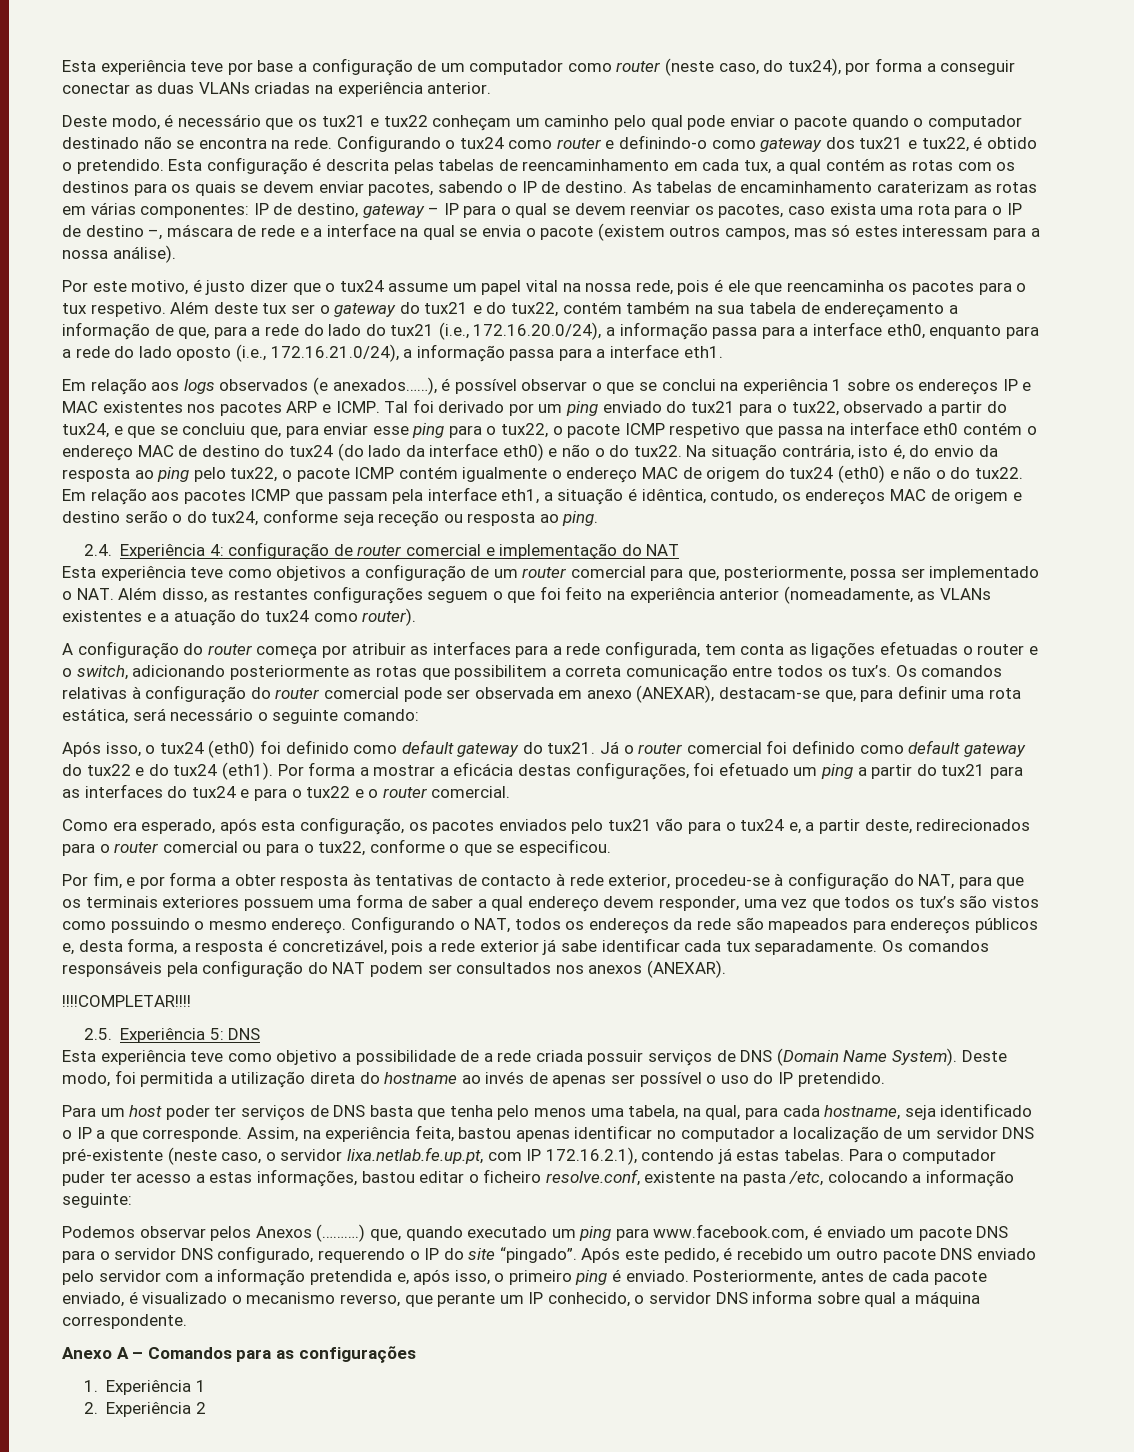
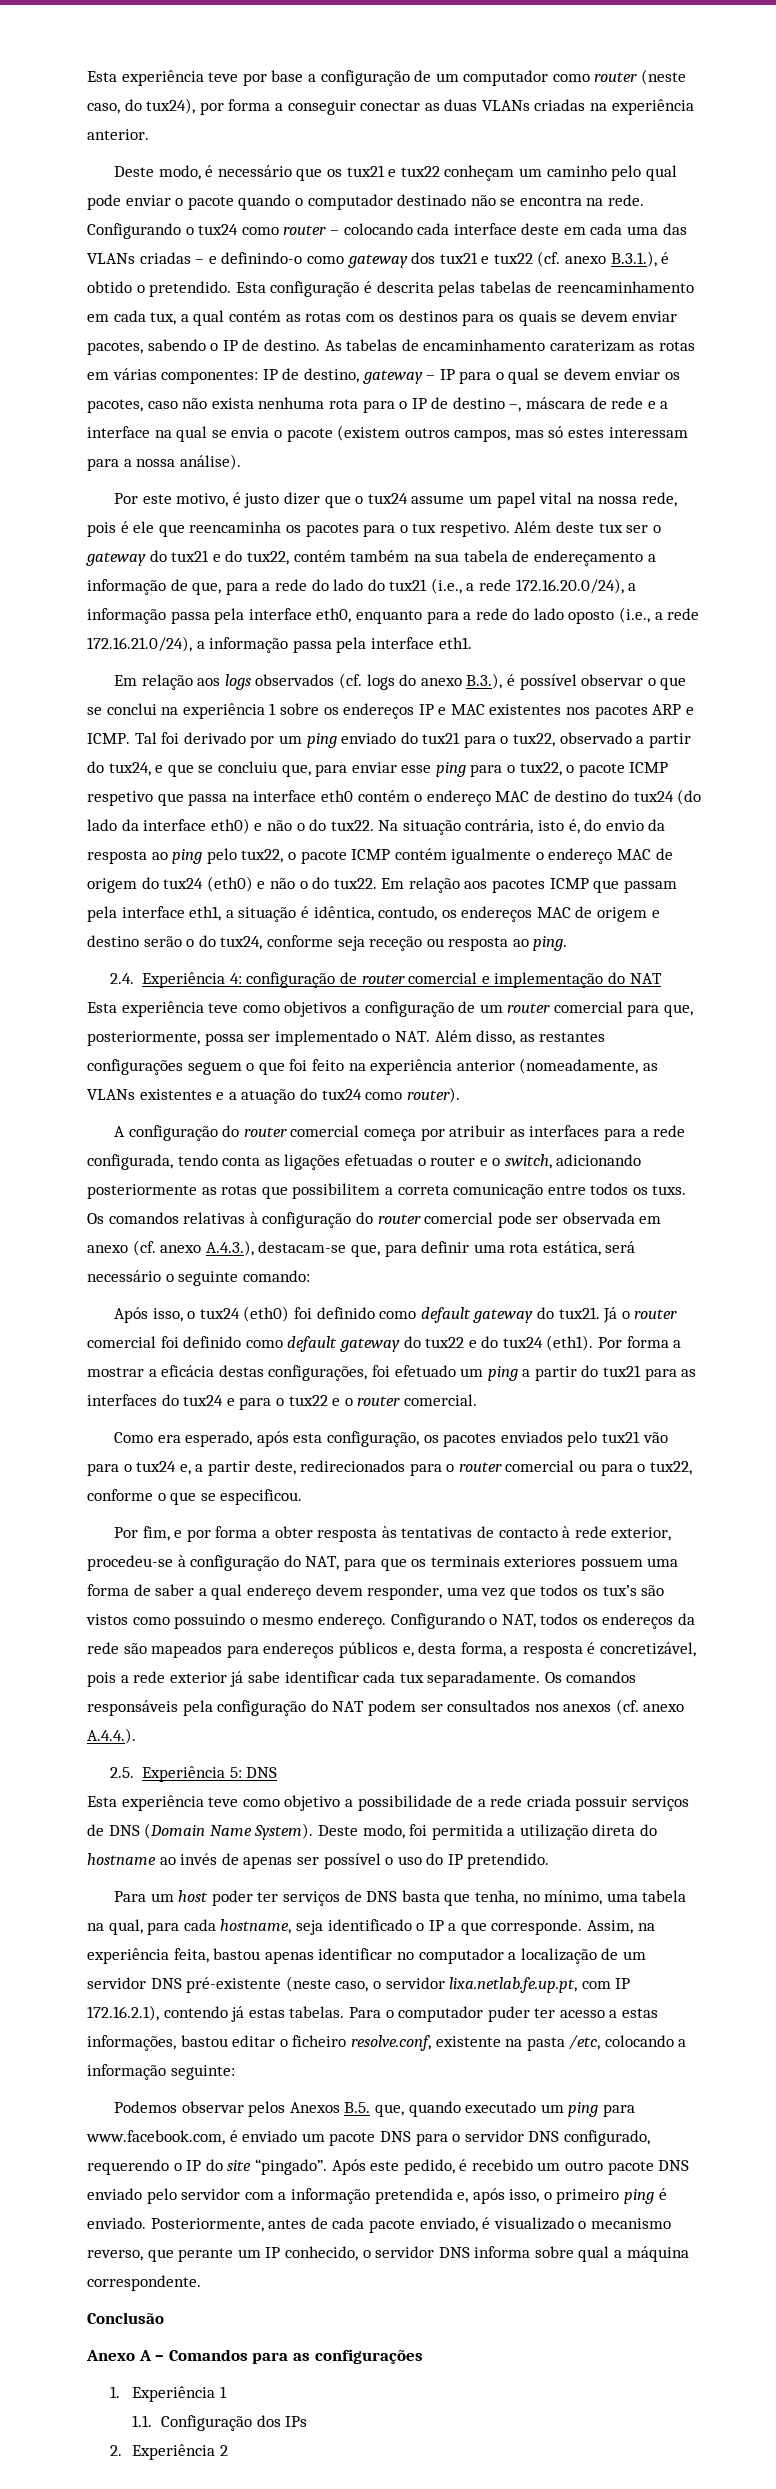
(601, 143) none -> [329,223,687,235] [87,252,205,264] – colocando cada interface deste em cada uma das VLANs criadas –
[921,137,969,152] tux22, -> [493,251,657,267] tux22 (cf. anexo B.3.1.),
[630,203,691,215] reenviar -> [615,369,661,380] enviar
[829,203,914,215] exista uma -> [182,397,325,409] não exista nenhuma
(469, 331) none -> [466,579,512,591] a rede
[761,326,809,339] para a -> [214,608,245,624] pela
(266, 353) none -> [654,608,700,620] a rede
[558,348,606,361] para a -> [336,637,367,653] pela
[312,377,437,395] (e anexados……), -> [339,673,503,690] (cf. logs do anexo B.3.),
(252, 649) none -> [290,1125,360,1137] comercial
[704,644,736,655] tem -> [177,1154,218,1166] tendo
[851,665,892,677] tux’s. -> [652,1185,687,1195] tuxs.
[636,685,715,703] (ANEXAR), -> [132,1240,254,1256] (cf. anexo A.4.3.),
[646,960,726,978] [62,995,191,1007] (ANEXAR). // !!!!COMPLETAR!!!! -> [615,1699,685,1715] [87,1728,136,1744] (cf. anexo A.4.4.).
[449,1105,679,1120] tenha pelo menos uma tabela, -> [475,1890,687,1905] tenha, no mínimo, uma tabela
[316,1224,366,1242] (……….) -> [344,2102,371,2113] B.5.
(187, 1321) none -> [87,2312,164,2324] // Conclusão
(206, 1386) none -> [132,2415,308,2431] // 1.1. Configuração dos IPs

